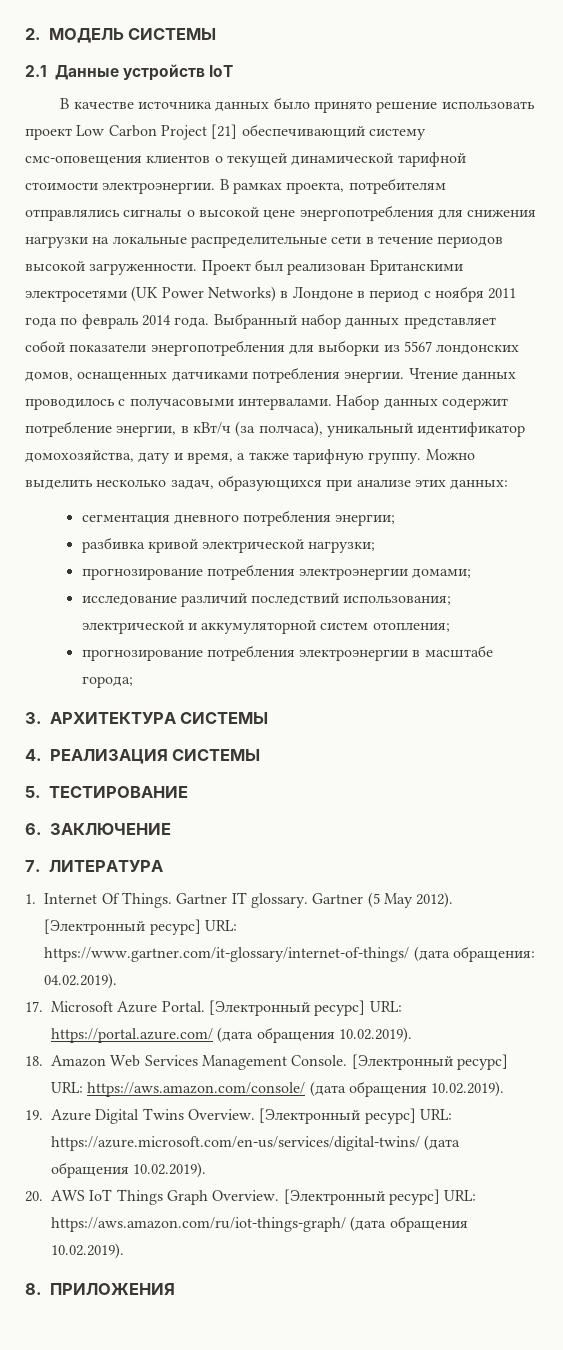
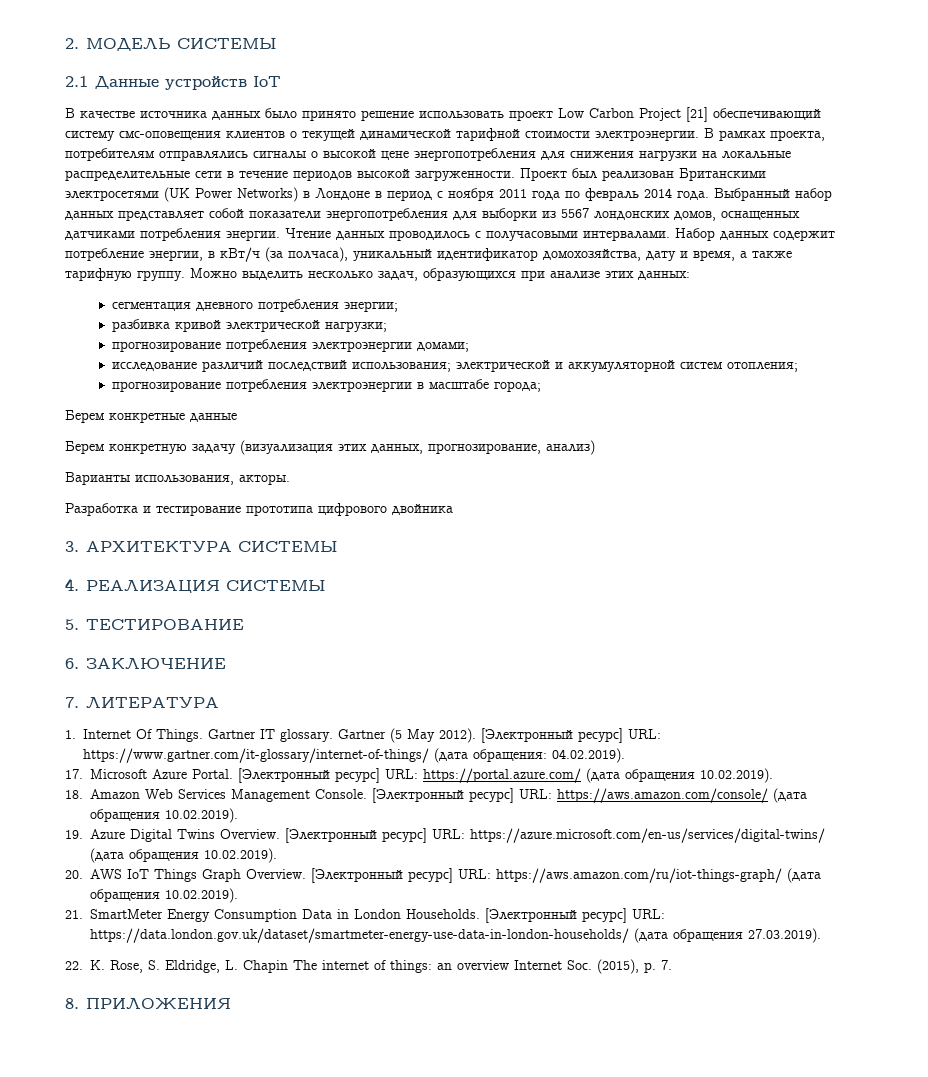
(133, 682) none -> [65,410,237,423] [65,440,595,455] [65,472,290,485] [65,503,453,516] // Берем конкретные данные // Берем конкретную задачу (визуализация этих данных, прогнозирование, анализ) // Варианты использования, акторы. // Разработка и тестирование прототипа цифрового двойника
(124, 1251) none -> [65,908,665,923] [90,928,821,943] [65,959,672,974] // 21. SmartMeter Energy Consumption Data in London Households. [Электронный ресурс] URL: https://data.london.gov.uk/dataset/smartmeter-energy-use-data-in-london-households/ (дата обращения 27.03.2019). // 22. K. Rose, S. Eldridge, L. Chapin The internet of things: an overview Internet Soc. (2015), p. 7.

